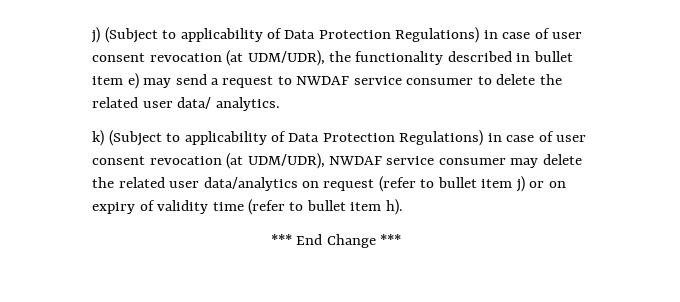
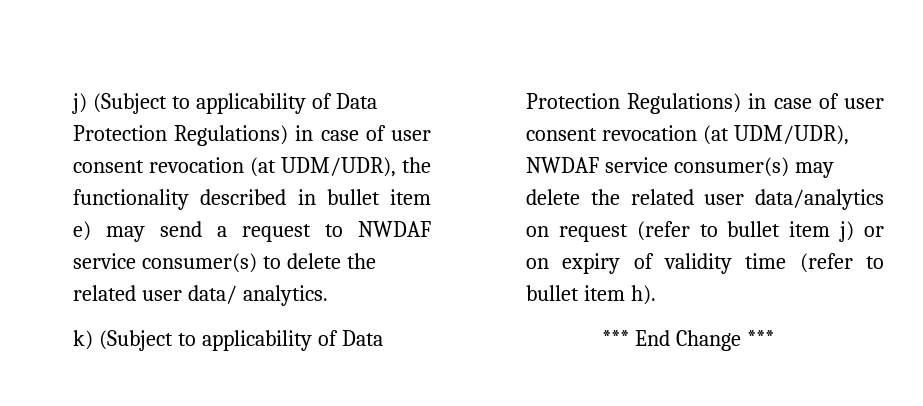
[406,78,474,85] consumer -> [142,253,258,273] consumer(s)
[438,158,506,165] consumer -> [673,157,789,177] consumer(s)

